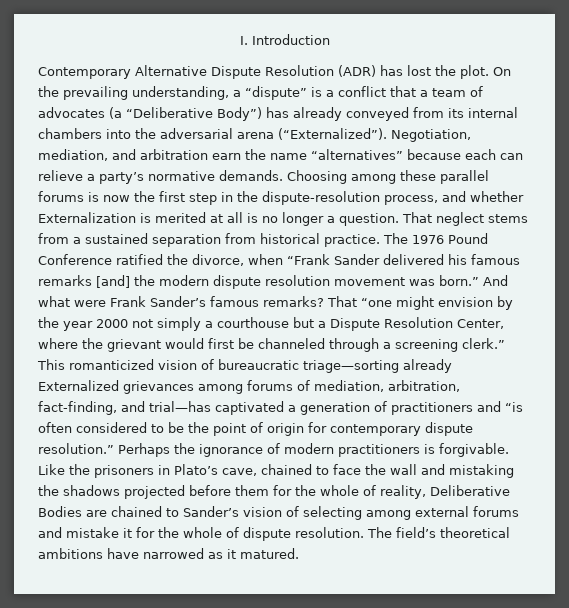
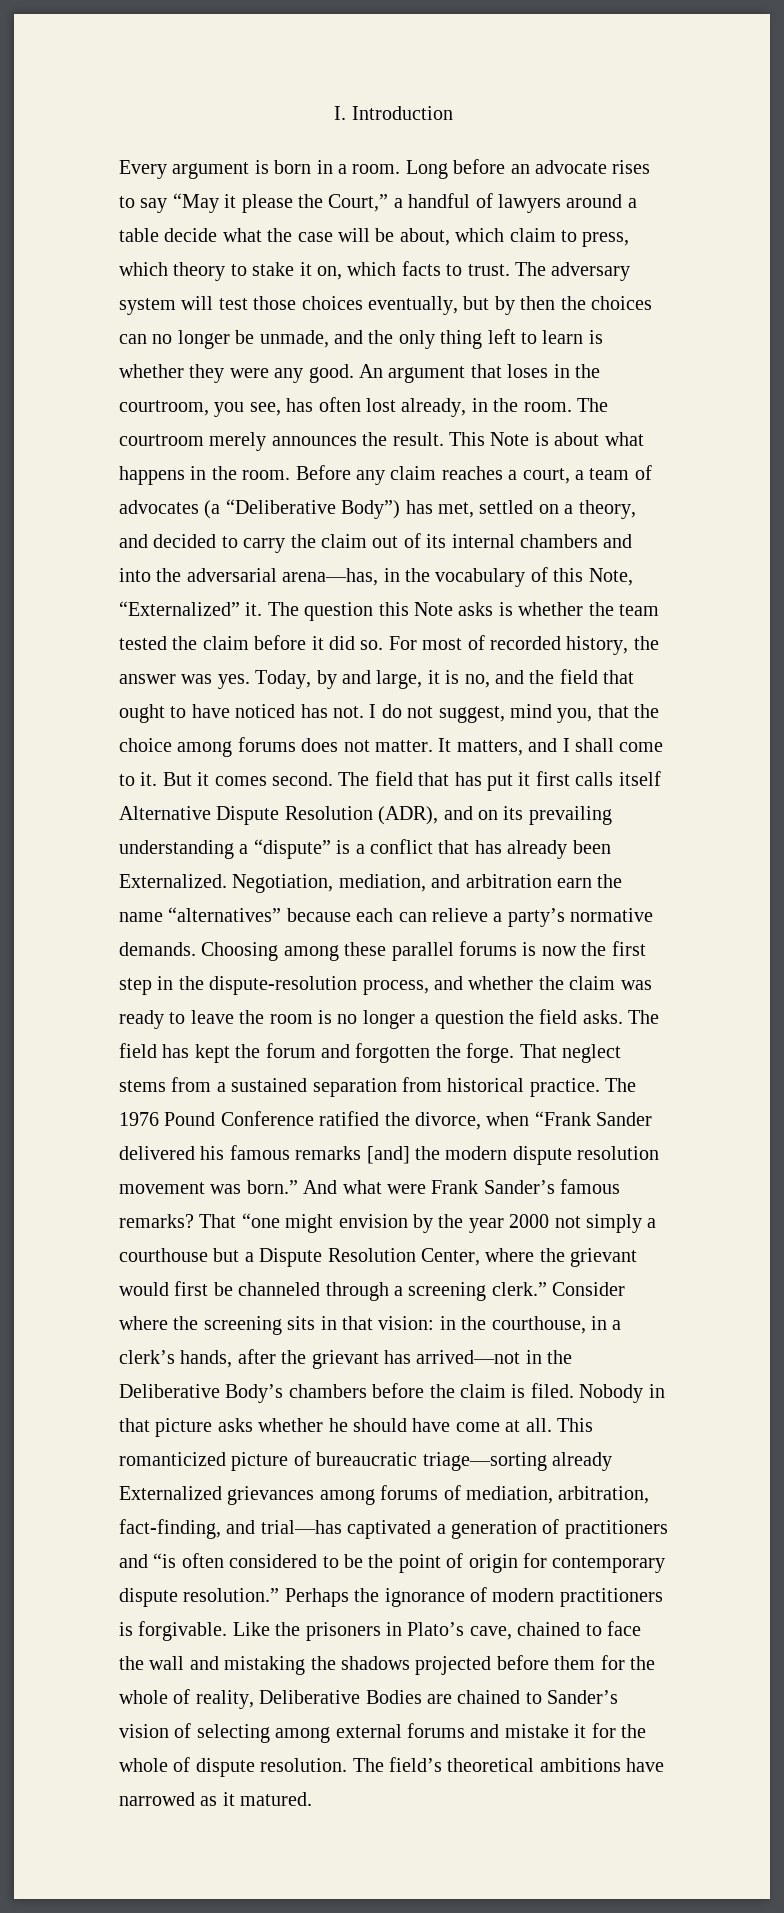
[38,65,511,79] [38,86,416,100] Contemporary Alternative Dispute Resolution (ADR) has lost the plot. On the prevailing understanding, a “dispute” is a conflict that -> [119,159,651,179] [119,193,637,213] [119,228,630,247] [119,261,631,281] [119,296,652,315] [119,329,603,349] [119,364,600,383] [119,397,608,417] [119,432,644,451] [119,465,570,485] Every argument is born in a room. Long before an advocate rises to say “May it please the Court,” a handful of lawyers around a table decide what the case will be about, which claim to press, which theory to stake it on, which facts to trust. The adversary system will test those choices eventually, but by then the choices can no longer be unmade, and the only thing left to learn is whether they were any good. An argument that loses in the courtroom, you see, has often lost already, in the room. The courtroom merely announces the result. This Note is about what happens in the room. Before any claim reaches a court,
[293,107,444,121] already conveyed from -> [438,500,636,519] [119,533,421,553] met, settled on a theory, and decided to carry the claim out of
(102, 133) none -> [603,534,633,548] and
[237,128,387,140] arena (“Externalized”). -> [282,567,633,587] [119,601,659,621] [119,635,659,655] [119,669,635,689] [119,704,660,723] [119,737,664,757] [119,771,661,791] [119,806,612,825] [119,839,611,859] [119,874,227,888] arena—has, in the vocabulary of this Note, “Externalized” it. The question this Note asks is whether the team tested the claim before it did so. For most of recorded history, the answer was yes. Today, by and large, it is no, and the field that ought to have noticed has not. I do not suggest, mind you, that the choice among forums does not matter. It matters, and I shall come to it. But it comes second. The field that has put it first calls itself Alternative Dispute Resolution (ADR), and on its prevailing understanding a “dispute” is a conflict that has already been Externalized.
[38,212,399,226] Externalization is merited at all is no longer a question. -> [538,976,652,990] [119,1009,660,1029] [119,1043,515,1063] the claim was ready to leave the room is no longer a question the field asks. The field has kept the forum and forgotten the forge.
(505, 343) none -> [552,1282,626,1296] [119,1316,622,1335] [119,1349,573,1369] [119,1383,665,1403] [119,1418,552,1437] Consider where the screening sits in that vision: in the courthouse, in a clerk’s hands, after the grievant has arrived—not in the Deliberative Body’s chambers before the claim is filed. Nobody in that picture asks whether he should have come at all.
[158,360,197,370] vision -> [231,1452,289,1471] picture

